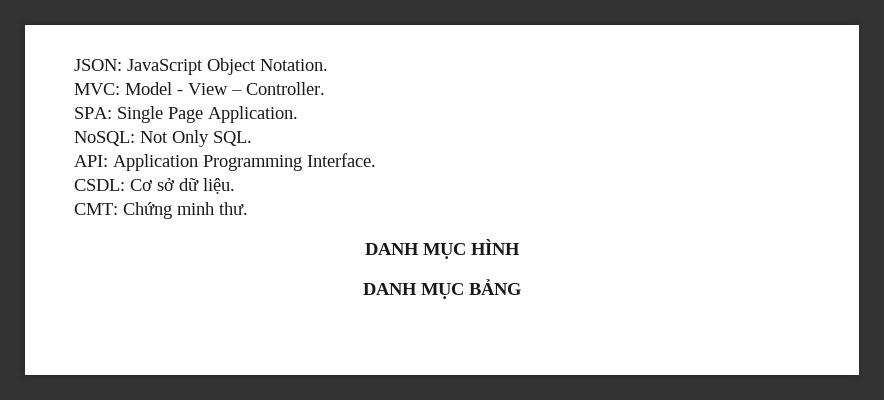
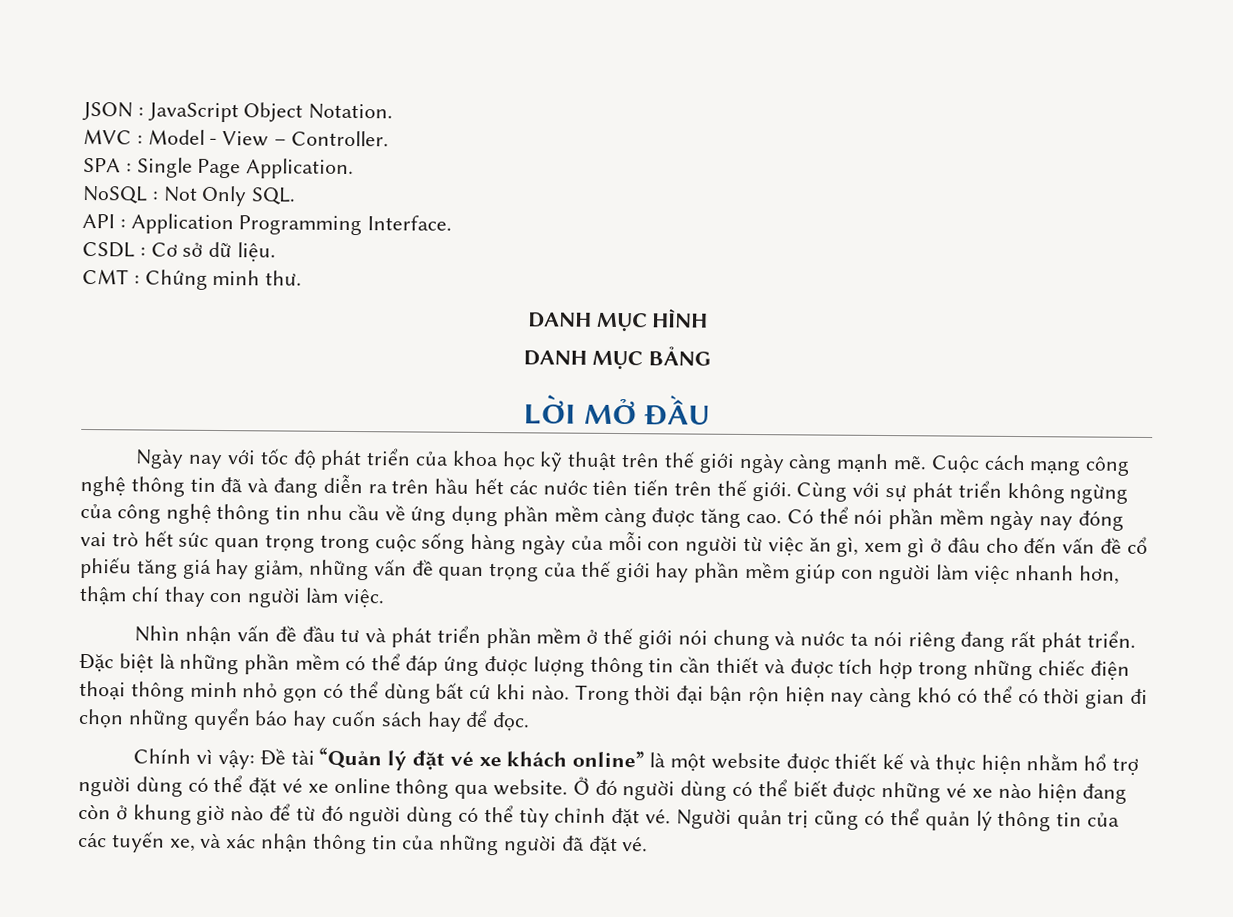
[74,59,122,71] JSON: -> [82,101,144,121] JSON :
[74,83,120,95] MVC: -> [83,128,143,145] MVC :
[74,107,112,119] SPA: -> [83,157,132,173] SPA :
[74,131,135,146] NoSQL: -> [82,185,158,204] NoSQL :
[74,155,108,167] API: -> [82,213,126,229] API :
[74,179,125,191] CSDL: -> [82,241,146,258] CSDL :
[74,203,118,215] CMT: -> [82,268,140,285] CMT :
(521, 287) none -> [523,394,711,426] [135,448,1131,476] [80,473,1129,504] [80,503,1124,531] [80,530,1148,558] [80,556,1120,585] [79,585,385,609] [134,625,1136,653] [79,653,1130,681] [79,680,1148,709] [78,707,531,732] [133,747,1139,776] [78,774,1128,804] [78,803,1120,832] [78,831,649,856] // LỜI MỞ ĐẦU // Ngày nay với tốc độ phát triển của khoa học kỹ thuật trên thế giới ngày càng mạnh mẽ. Cuộc cách mạng công nghệ thông tin đã và đang diễn ra trên hầu hết các nước tiên tiến trên thế giới. Cùng với sự phát triển không ngừng của công nghệ thông tin nhu cầu về ứng dụng phần mềm càng được tăng cao. Có thể nói phần mềm ngày nay đóng vai trò hết sức quan trọng trong cuộc sống hàng ngày của mỗi con người từ việc ăn gì, xem gì ở đâu cho đến vấn đề cổ phiếu tăng giá hay giảm, những vấn đề quan trọng của thế giới hay phần mềm giúp con người làm việc nhanh hơn, thậm chí thay con người làm việc. // Nhìn nhận vấn đề đầu tư và phát triển phần mềm ở thế giới nói chung và nước ta nói riêng đang rất phát triển. Đặc biệt là những phần mềm có thể đáp ứng được lượng thông tin cần thiết và được tích hợp trong những chiếc điện thoại thông minh nhỏ gọn có thể dùng bất cứ khi nào. Trong thời đại bận rộn hiện nay càng khó có thể có thời gian đi chọn những quyển báo hay cuốn sách hay để đọc. // Chính vì vậy: Đề tài “Quản lý đặt vé xe khách online” là một website được thiết kế và thực hiện nhằm hổ trợ người dùng có thể đặt vé xe online thông qua website. Ở đó người dùng có thể biết được những vé xe nào hiện đang còn ở khung giờ nào để từ đó người dùng có thể tùy chỉnh đặt vé. Người quản trị cũng có thể quản lý thông tin của các tuyến xe, và xác nhận thông tin của những người đã đặt vé.

